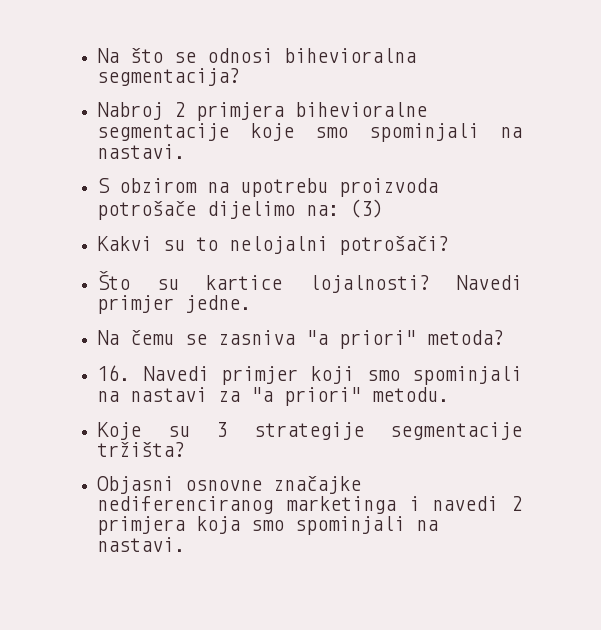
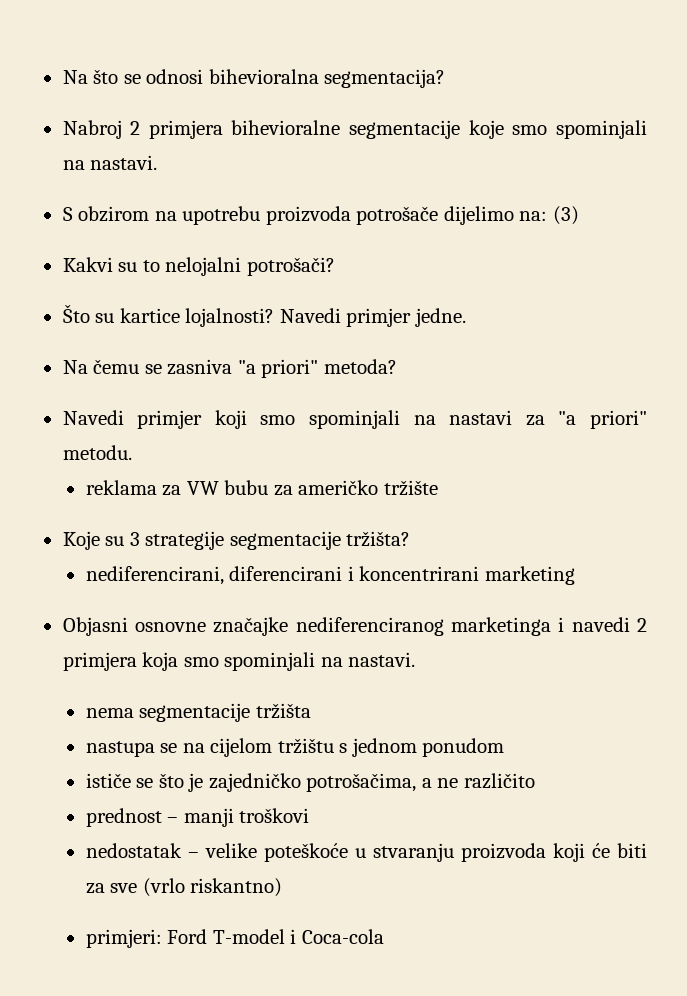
[97,365,131,381] 16. -> (397, 366) none
(450, 394) none -> [85,480,438,496] // reklama za VW bubu za američko tržište
(186, 449) none -> [85,566,575,585] // nediferencirani, diferencirani i koncentrirani marketing
(186, 544) none -> [85,703,311,722] [85,738,505,757] [85,773,535,792] [85,808,310,827] [85,843,647,862] [85,878,283,897] [85,929,384,948] // nema segmentacije tržišta // nastupa se na cijelom tržištu s jednom ponudom // ističe se što je zajedničko potrošačima, a ne različito // prednost – manji troškovi // nedostatak – velike poteškoće u stvaranju proizvoda koji će biti za sve (vrlo riskantno) // primjeri: Ford T-model i Coca-cola

